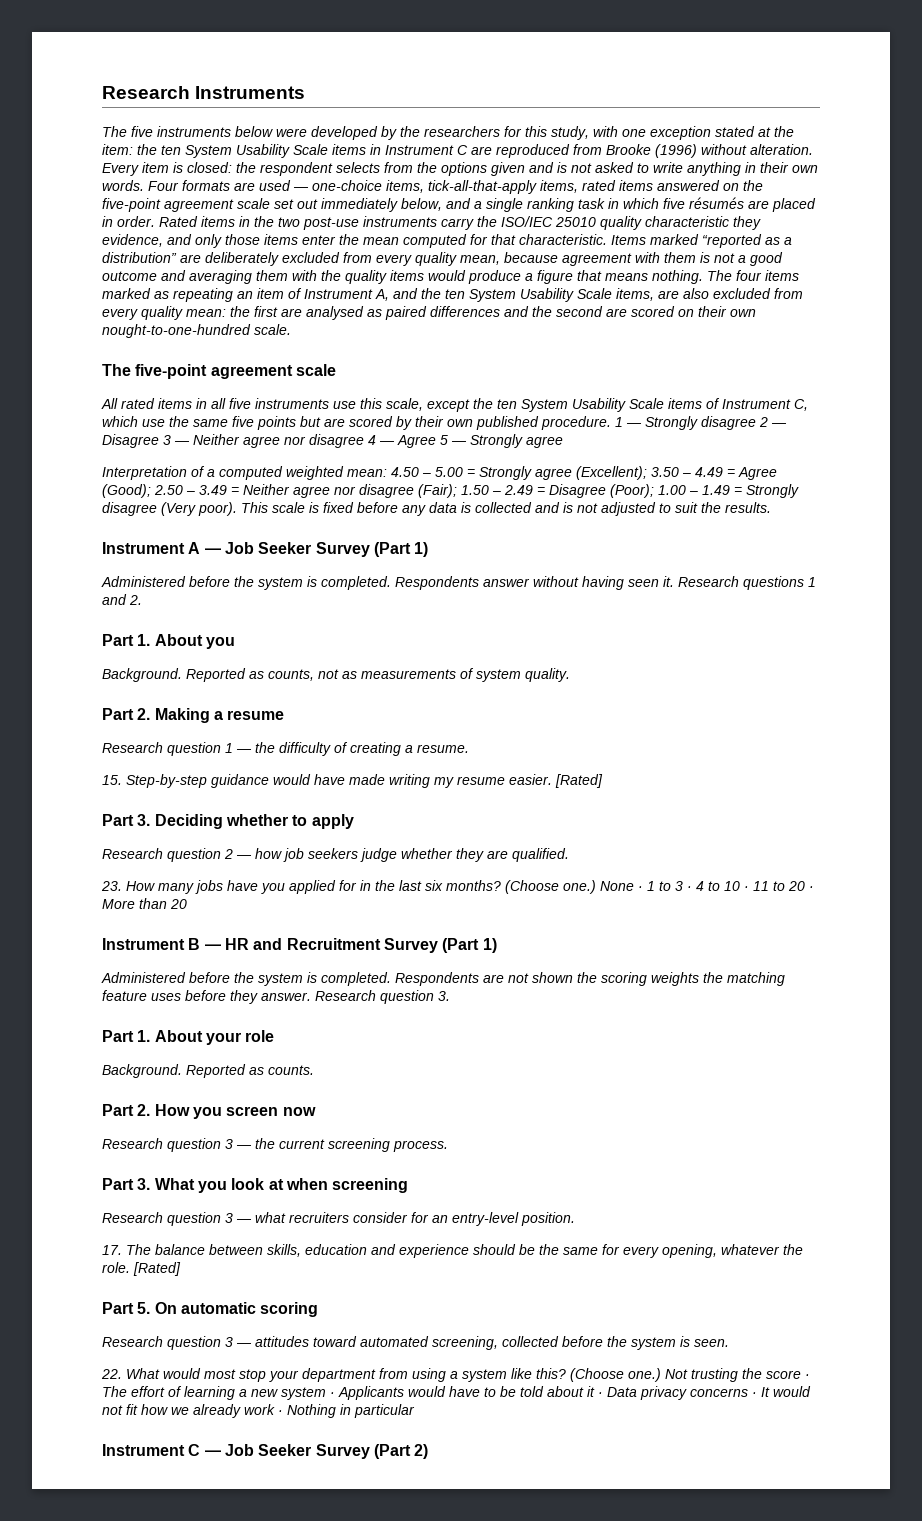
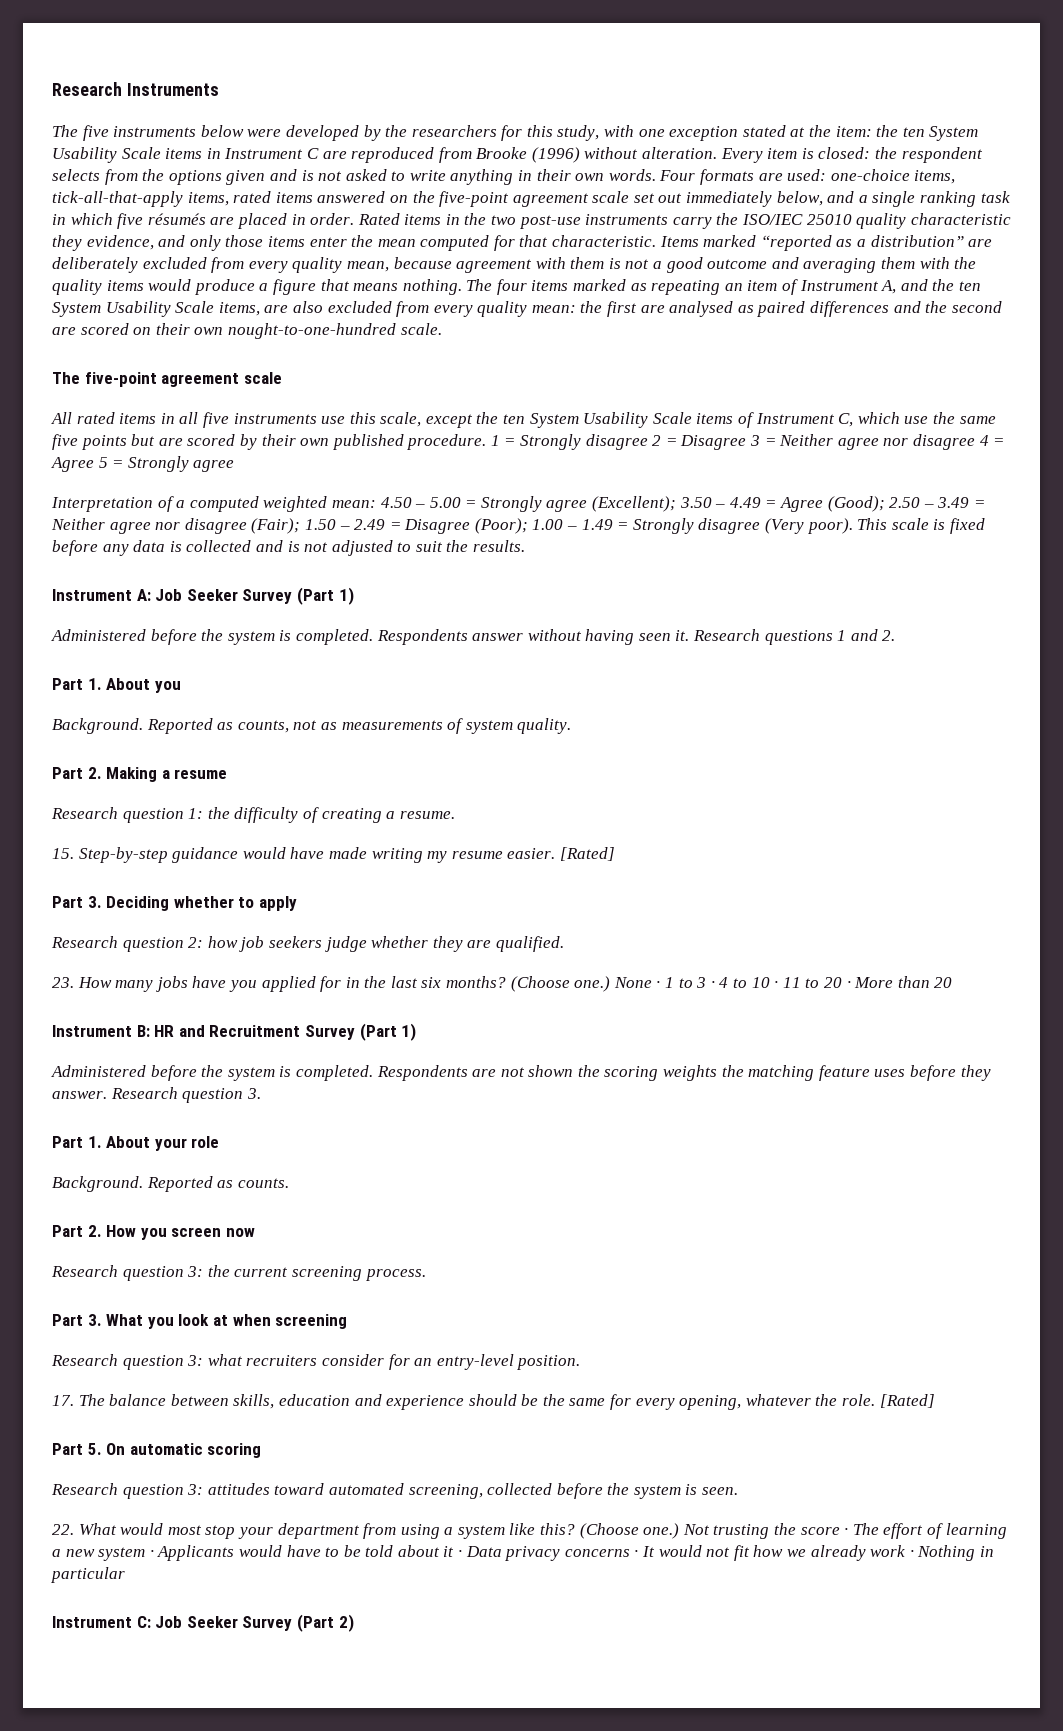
[259,180,309,191] used — -> [787,169,827,181] used:
[626,423,642,427] — -> [504,438,516,446] =
[771,423,787,427] — -> [665,438,677,446] =
[174,441,190,445] — -> [764,438,776,446] =
[379,441,395,445] — -> [993,438,1005,446] =
[451,441,467,445] — -> [112,460,124,468] =
[188,542,221,554] A — -> [136,589,151,601] A:
[225,743,252,753] 1 — -> [188,808,204,819] 1:
[224,849,252,859] 2 — -> [188,937,204,948] 2:
[188,938,221,950] B — -> [136,1025,150,1037] B:
[225,1139,252,1149] 3 — -> [187,1266,204,1277] 3:
[225,1213,252,1223] 3 — -> [187,1355,204,1366] 3:
[225,1337,252,1347] 3 — -> [187,1484,204,1495] 3:
[188,1444,221,1456] C — -> [136,1616,151,1628] C:

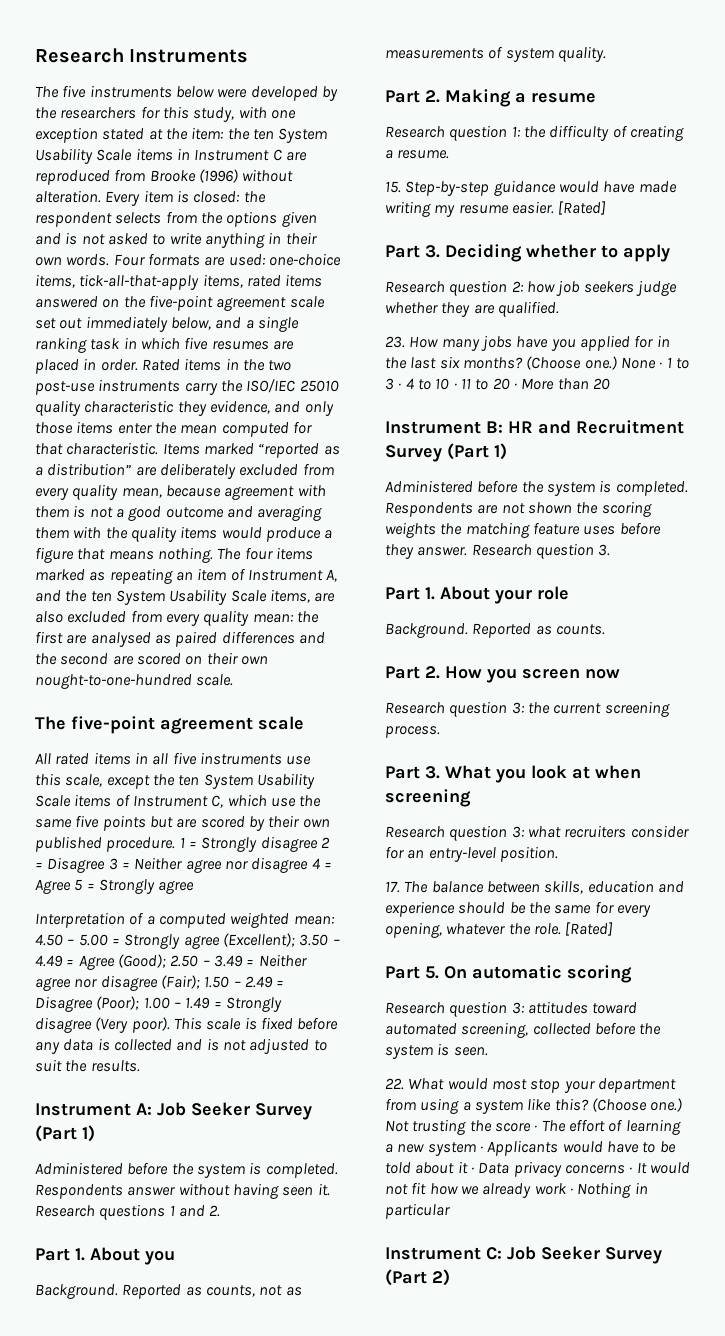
[147,213,206,225] résumés -> [211,341,269,350] resumes

